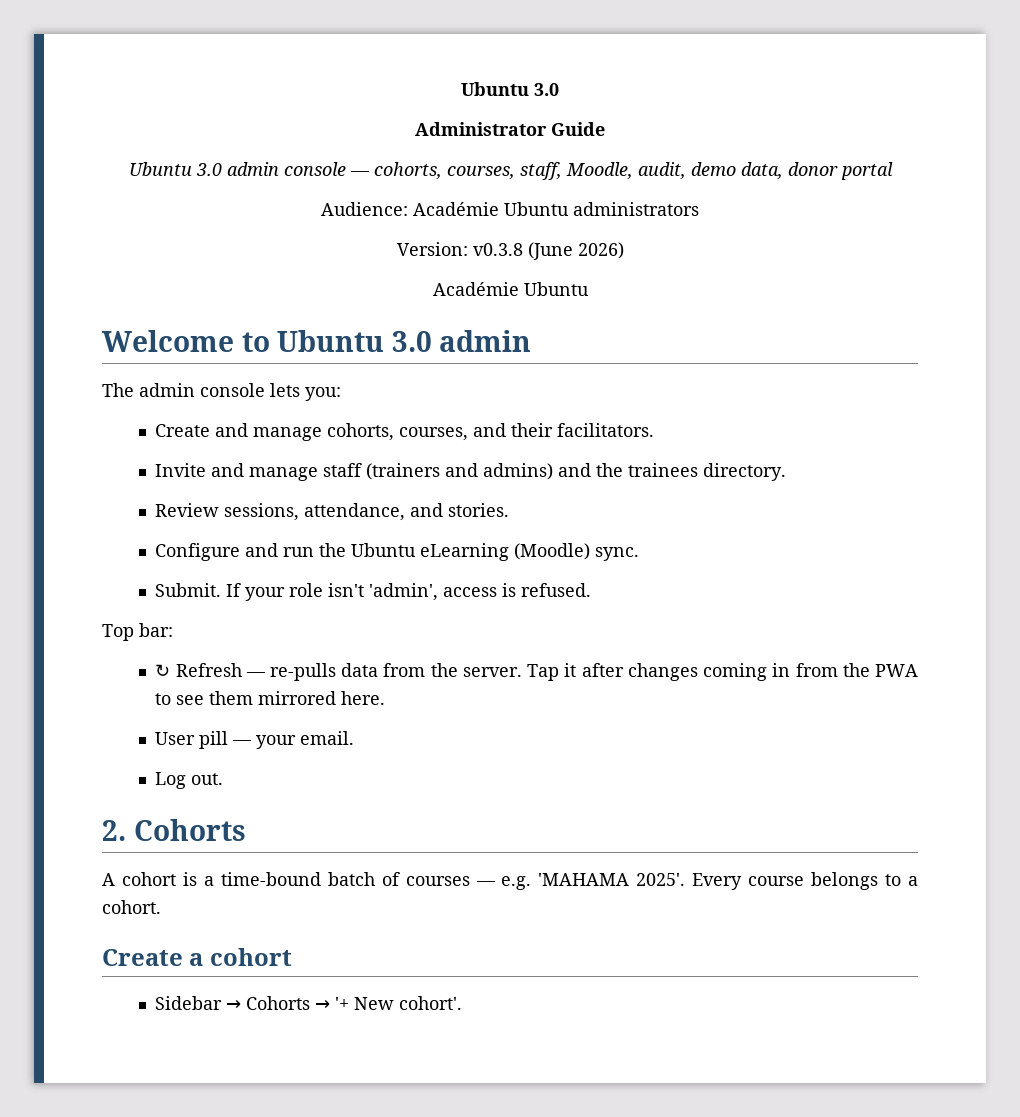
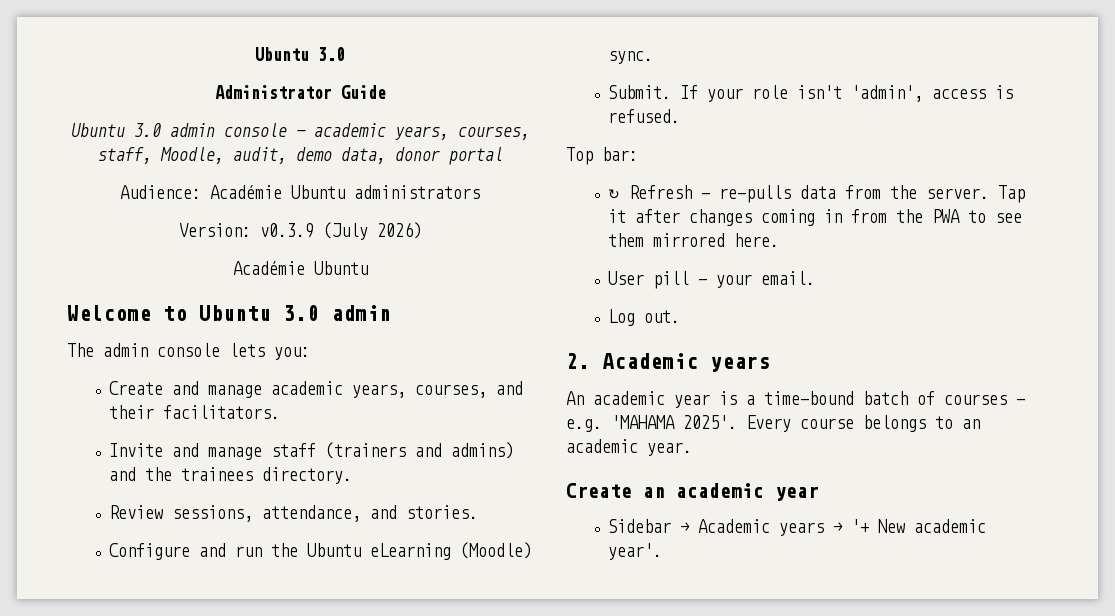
[373,162,442,179] cohorts, -> [313,123,449,140] academic years,
[472,242,573,260] v0.3.8 (June -> [259,222,368,240] v0.3.9 (July
[327,423,395,441] cohorts, -> [270,381,406,398] academic years,
[133,819,246,841] [102,872,176,886] Cohorts // A cohort -> [602,353,770,372] [566,391,710,408] Academic years // An academic year
[908,876,918,886] [102,900,161,914] [102,948,292,966] a cohort. // Create a cohort -> [962,419,980,429] [566,439,692,456] [566,483,819,501] an academic year. // Create an academic year
[246,996,311,1010] Cohorts -> [697,519,824,536] Academic years
[399,996,463,1010] cohort'. -> [913,519,986,533] [607,543,662,560] academic year'.

